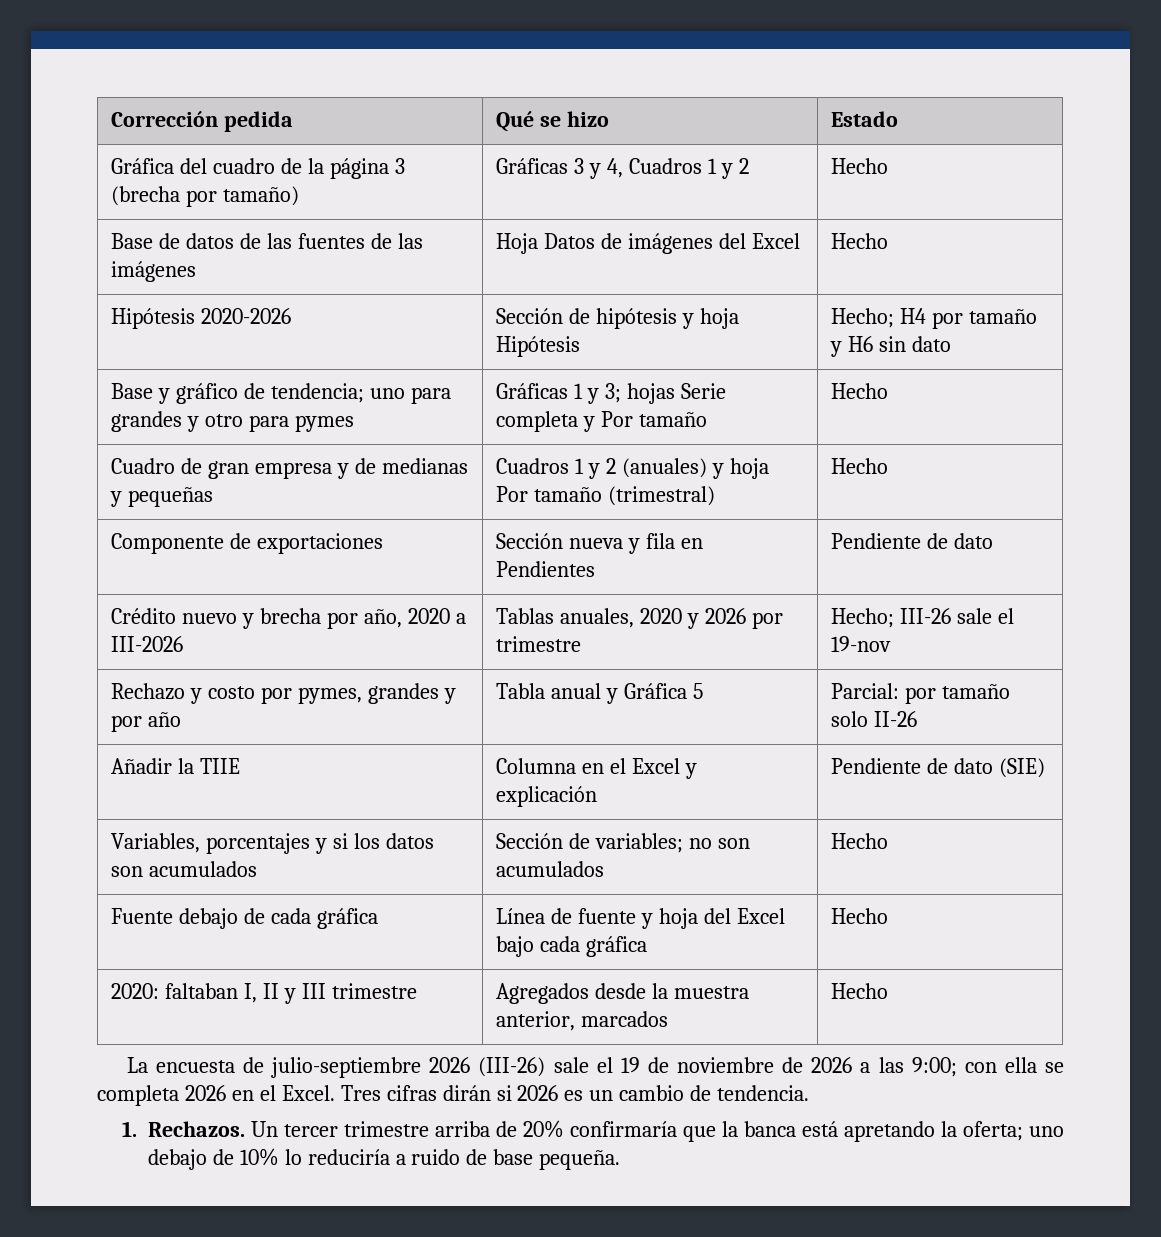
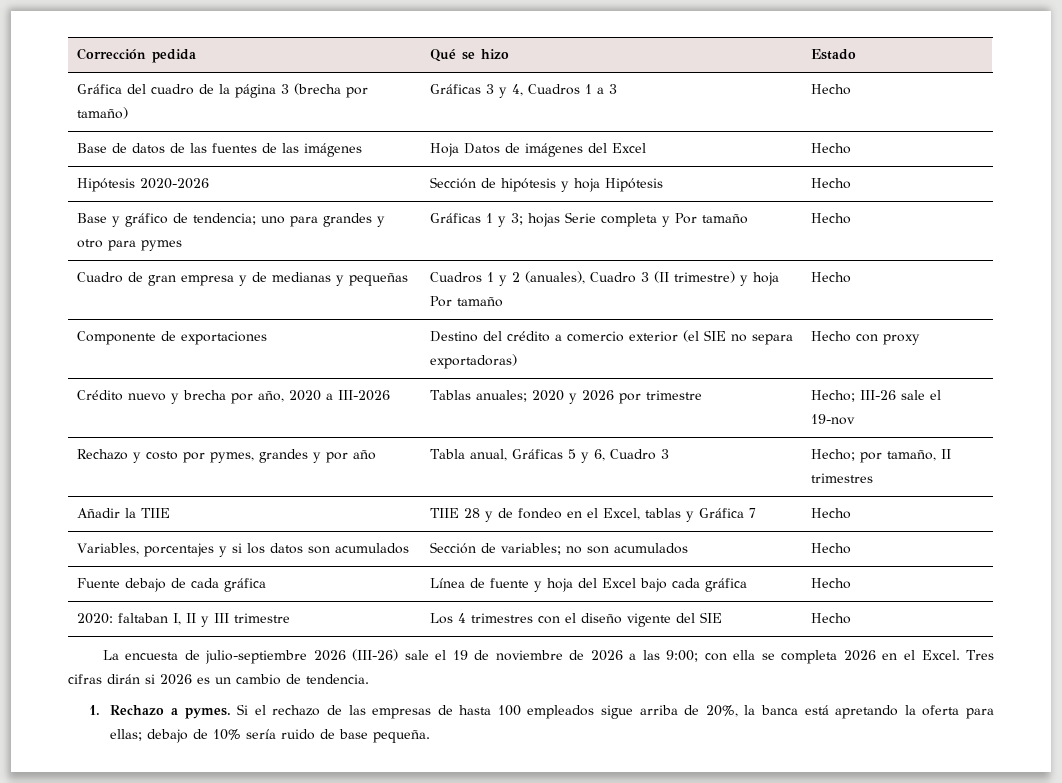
[720,158,749,179] y 2 -> [597,84,618,94] a 3
[831,308,1038,329] [830,336,952,357] Hecho; H4 por tamaño y H6 sin dato -> [811,178,852,189] Hecho
[621,458,707,478] (anuales) -> [525,271,736,284] (anuales), Cuadro 3 (II trimestre)
[608,486,716,506] (trimestral) -> (504, 302) none
[496,533,703,554] [496,561,596,577] [831,533,994,549] Sección nueva y fila en Pendientes | Pendiente de dato -> [430,330,794,345] [430,354,518,369] [811,331,921,345] Destino del crédito a comercio exterior (el SIE no separa exportadoras) | Hecho con proxy
[560,608,635,628] anuales, -> [476,390,528,402] anuales;
[551,683,703,704] [831,683,1011,704] [831,711,918,727] [111,758,241,774] [496,758,697,779] [496,786,598,807] [831,758,1046,778] anual y Gráfica 5 | Parcial: por tamaño solo II-26 // Añadir la TIIE | Columna en el Excel y explicación | Pendiente de dato (SIE) -> [470,449,670,463] [811,449,952,463] [811,473,874,483] [77,508,171,518] [430,508,757,522] [811,508,852,519] anual, Gráficas 5 y 6, Cuadro 3 | Hecho; por tamaño, II trimestres // Añadir la TIIE | TIIE 28 y de fondeo en el Excel, tablas y Gráfica 7 | Hecho
[496,983,750,1004] [496,1011,669,1031] Agregados desde la muestra anterior, marcados -> [430,612,723,627] Los 4 trimestres con el diseño vigente del SIE
[147,1120,716,1142] Rechazos. Un tercer trimestre arriba de 20% confirmaría que -> [110,704,738,719] Rechazo a pymes. Si el rechazo de las empresas de hasta 100 empleados sigue arriba de 20%,
[962,1121,1065,1141] [147,1148,406,1170] oferta; uno debajo de 10% lo reduciría a -> [922,705,994,719] [110,729,277,743] oferta para ellas; debajo de 10% sería

